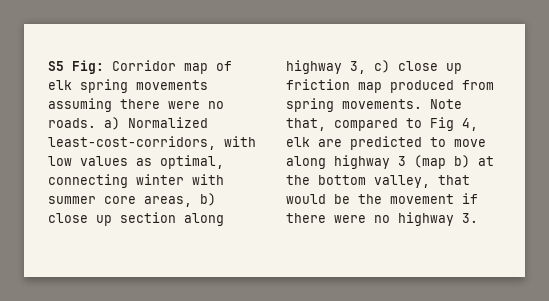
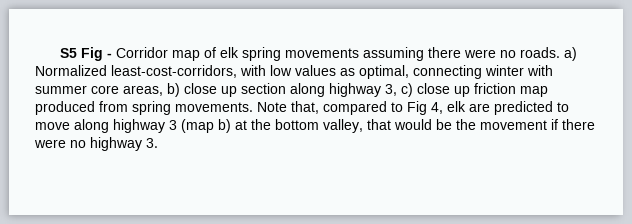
[72,60,104,74] Fig: -> [80,47,112,61] Fig -

